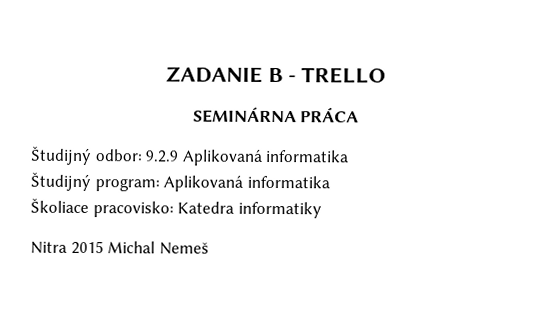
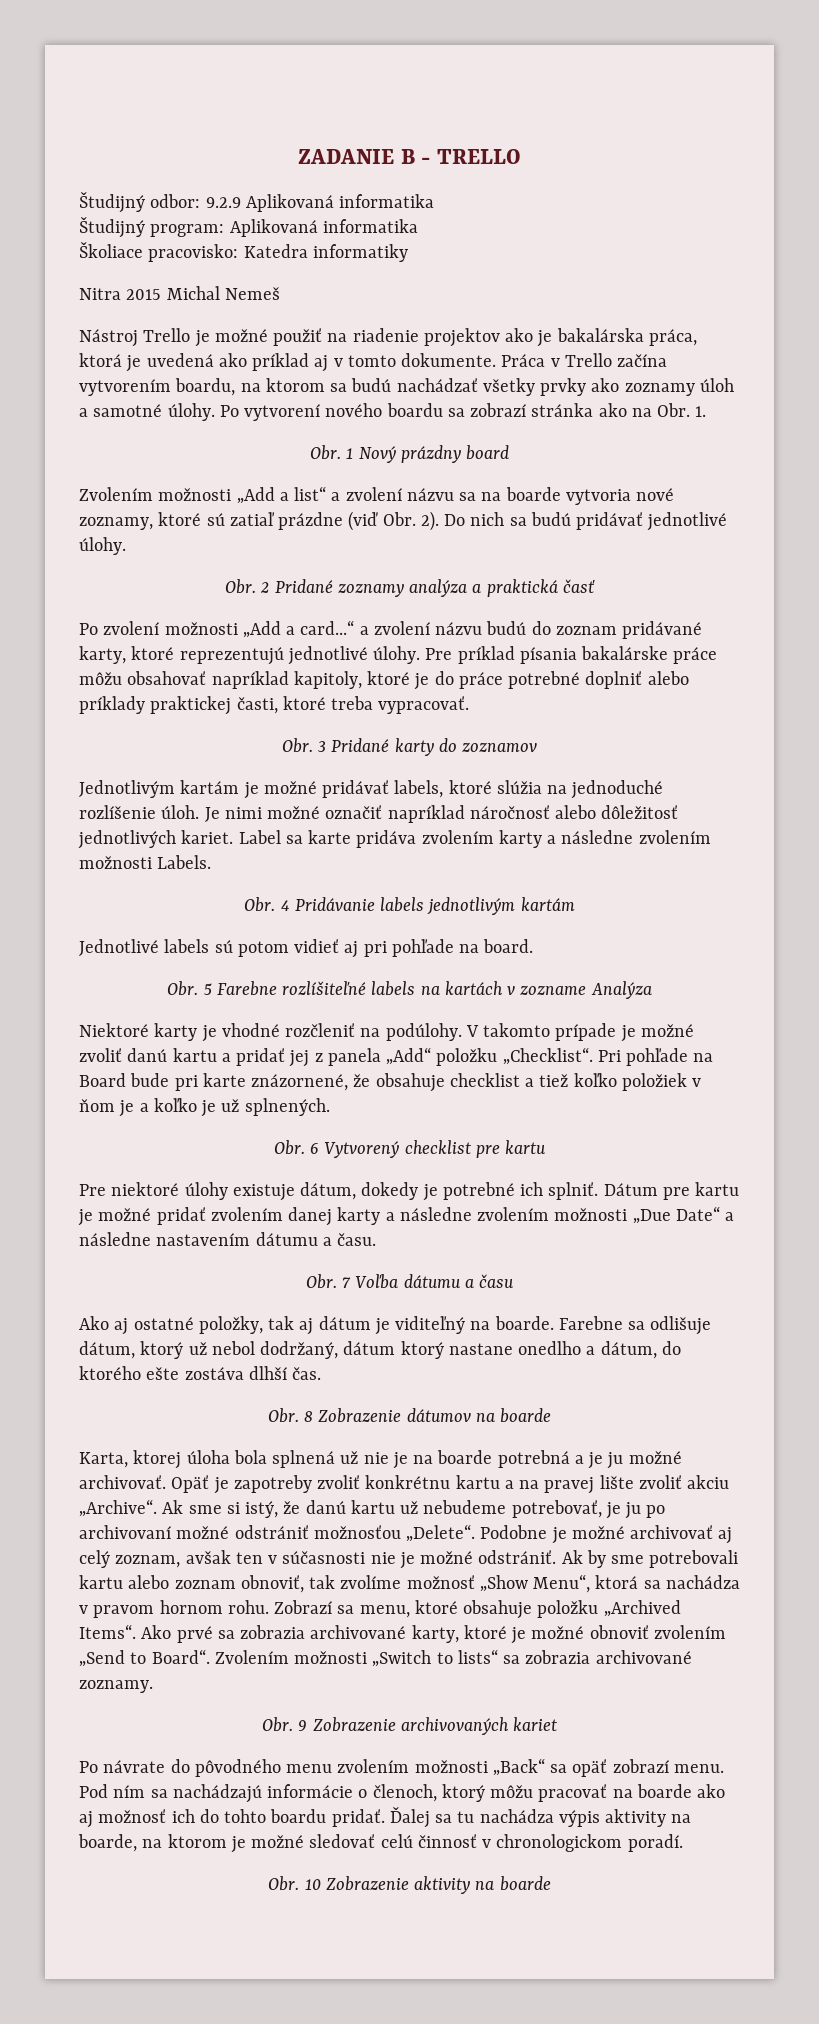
[192,106,360,124] // SEMINÁRNA PRÁCA -> (521, 156) none
(209, 248) none -> [79,328,697,347] [79,353,668,372] [79,378,734,396] [79,403,707,421] [309,445,510,463] [79,486,675,505] [79,511,728,531] [79,537,126,555] [225,579,595,597] [79,620,703,639] [79,646,718,665] [79,671,689,690] [79,696,470,715] [281,738,538,756] [79,780,664,799] [79,805,679,823] [78,830,711,849] [79,855,212,869] [244,897,575,915] [79,939,534,958] [167,981,652,999] [79,1023,694,1042] [79,1047,714,1067] [79,1073,702,1092] [79,1098,330,1117] [273,1140,547,1158] [79,1182,740,1201] [78,1206,735,1226] [79,1232,377,1246] [305,1274,515,1289] [79,1316,712,1335] [79,1341,681,1359] [79,1366,322,1380] [267,1408,552,1423] [79,1450,682,1469] [79,1475,730,1494] [79,1499,666,1519] [79,1524,733,1544] [79,1550,739,1569] [79,1574,740,1593] [79,1600,681,1619] [79,1624,726,1644] [79,1649,692,1667] [79,1680,153,1693] [261,1717,558,1735] [79,1758,724,1777] [79,1784,726,1803] [79,1807,692,1828] [78,1834,683,1853] [268,1876,551,1894] // Nástroj Trello je možné použiť na riadenie projektov ako je bakalárska práca, ktorá je uvedená ako príklad aj v tomto dokumente. Práca v Trello začína vytvorením boardu, na ktorom sa budú nachádzať všetky prvky ako zoznamy úloh a samotné úlohy. Po vytvorení nového boardu sa zobrazí stránka ako na Obr. 1. // Obr. 1 Nový prázdny board // Zvolením možnosti „Add a list“ a zvolení názvu sa na boarde vytvoria nové zoznamy, ktoré sú zatiaľ prázdne (viď Obr. 2). Do nich sa budú pridávať jednotlivé úlohy. // Obr. 2 Pridané zoznamy analýza a praktická časť // Po zvolení možnosti „Add a card...“ a zvolení názvu budú do zoznam pridávané karty, ktoré reprezentujú jednotlivé úlohy. Pre príklad písania bakalárske práce môžu obsahovať napríklad kapitoly, ktoré je do práce potrebné doplniť alebo príklady praktickej časti, ktoré treba vypracovať. // Obr. 3 Pridané karty do zoznamov // Jednotlivým kartám je možné pridávať labels, ktoré slúžia na jednoduché rozlíšenie úloh. Je nimi možné označiť napríklad náročnosť alebo dôležitosť jednotlivých kariet. Label sa karte pridáva zvolením karty a následne zvolením možnosti Labels. // Obr. 4 Pridávanie labels jednotlivým kartám // Jednotlivé labels sú potom vidieť aj pri pohľade na board. // Obr. 5 Farebne rozlíšiteľné labels na kartách v zozname Analýza // Niektoré karty je vhodné rozčleniť na podúlohy. V takomto prípade je možné zvoliť danú kartu a pridať jej z panela „Add“ položku „Checklist“. Pri pohľade na Board bude pri karte znázornené, že obsahuje checklist a tiež koľko položiek v ňom je a koľko je už splnených. // Obr. 6 Vytvorený checklist pre kartu // Pre niektoré úlohy existuje dátum, dokedy je potrebné ich splniť. Dátum pre kartu je možné pridať zvolením danej karty a následne zvolením možnosti „Due Date“ a následne nastavením dátumu a času. // Obr. 7 Voľba dátumu a času // Ako aj ostatné položky, tak aj dátum je viditeľný na boarde. Farebne sa odlišuje dátum, ktorý už nebol dodržaný, dátum ktorý nastane onedlho a dátum, do ktorého ešte zostáva dlhší čas. // Obr. 8 Zobrazenie dátumov na boarde // Karta, ktorej úloha bola splnená už nie je na boarde potrebná a je ju možné archivovať. Opäť je zapotreby zvoliť konkrétnu kartu a na pravej lište zvoliť akciu „Archive“. Ak sme si istý, že danú kartu už nebudeme potrebovať, je ju po archivovaní možné odstrániť možnosťou „Delete“. Podobne je možné archivovať aj celý zoznam, avšak ten v súčasnosti nie je možné odstrániť. Ak by sme potrebovali kartu alebo zoznam obnoviť, tak zvolíme možnosť „Show Menu“, ktorá sa nachádza v pravom hornom rohu. Zobrazí sa menu, ktoré obsahuje položku „Archived Items“. Ako prvé sa zobrazia archivované karty, ktoré je možné obnoviť zvolením „Send to Board“. Zvolením možnosti „Switch to lists“ sa zobrazia archivované zoznamy. // Obr. 9 Zobrazenie archivovaných kariet // Po návrate do pôvodného menu zvolením možnosti „Back“ sa opäť zobrazí menu. Pod ním sa nachádzajú informácie o členoch, ktorý môžu pracovať na boarde ako aj možnosť ich do tohto boardu pridať. Ďalej sa tu nachádza výpis aktivity na boarde, na ktorom je možné sledovať celú činnosť v chronologickom poradí. // Obr. 10 Zobrazenie aktivity na boarde

